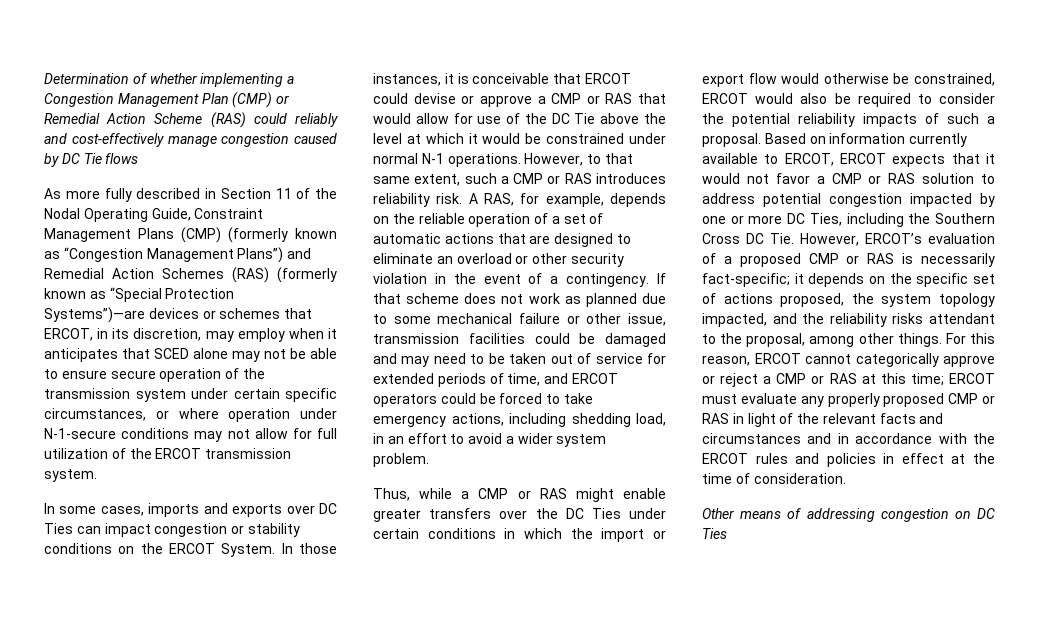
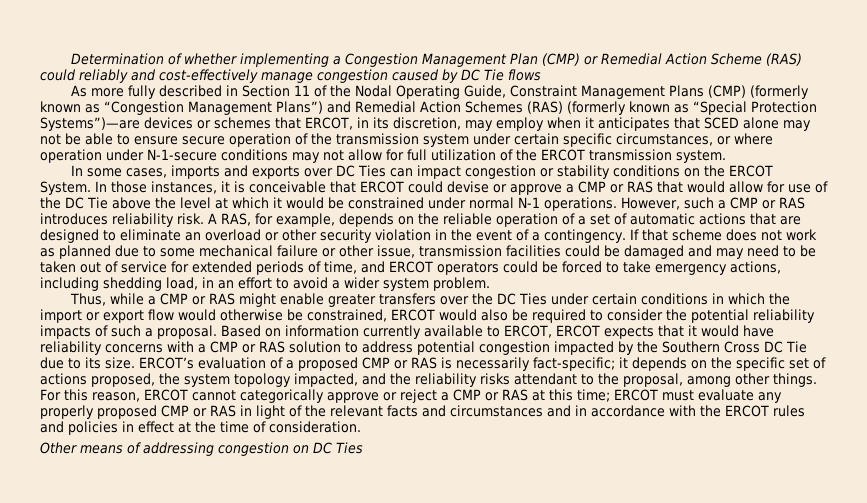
[587,153,633,164] [373,174,461,186] to that same extent, -> (680, 203) none
[746,173,810,184] not favor -> [743,325,774,337] [40,341,194,355] have reliability concerns with
[702,213,995,227] [702,233,859,246] one or more DC Ties, including the Southern Cross DC Tie. However, -> [637,341,807,353] [40,357,135,369] the Southern Cross DC Tie due to its size.

